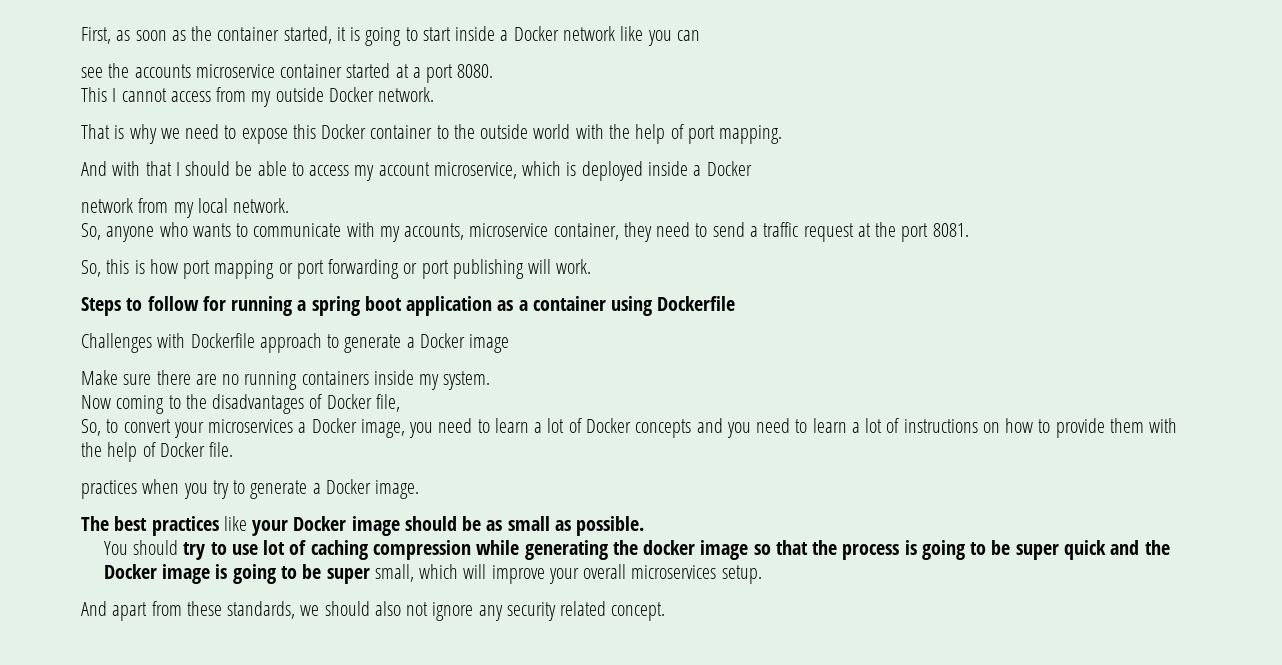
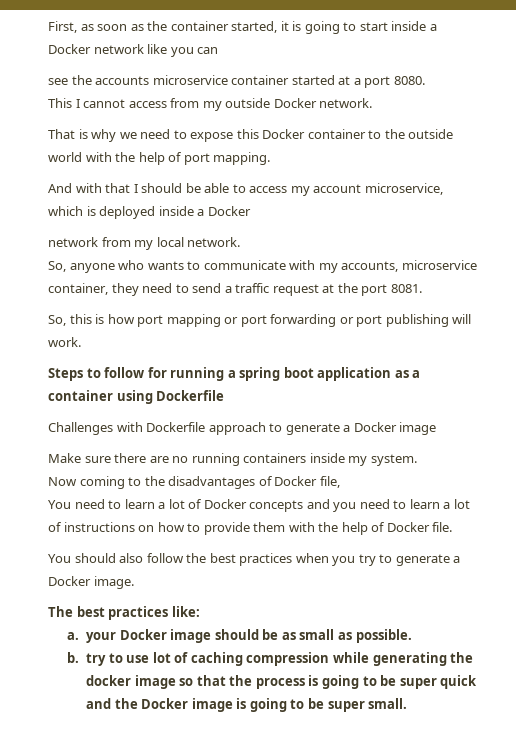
[81,418,434,438] So, to convert your microservices a Docker image, you -> [48,500,71,509] You
(234, 449) none -> [48,553,236,563] You should also follow the best
[223,516,247,531] like -> [171,606,200,617] [67,632,80,640] like: // a.
[103,540,179,555] You should -> [67,652,80,663] b.
[374,564,762,584] [81,601,666,621] small, which will improve your overall microservices setup. // And apart from these standards, we should also not ignore any security related concept. -> [368,698,408,709] small.

